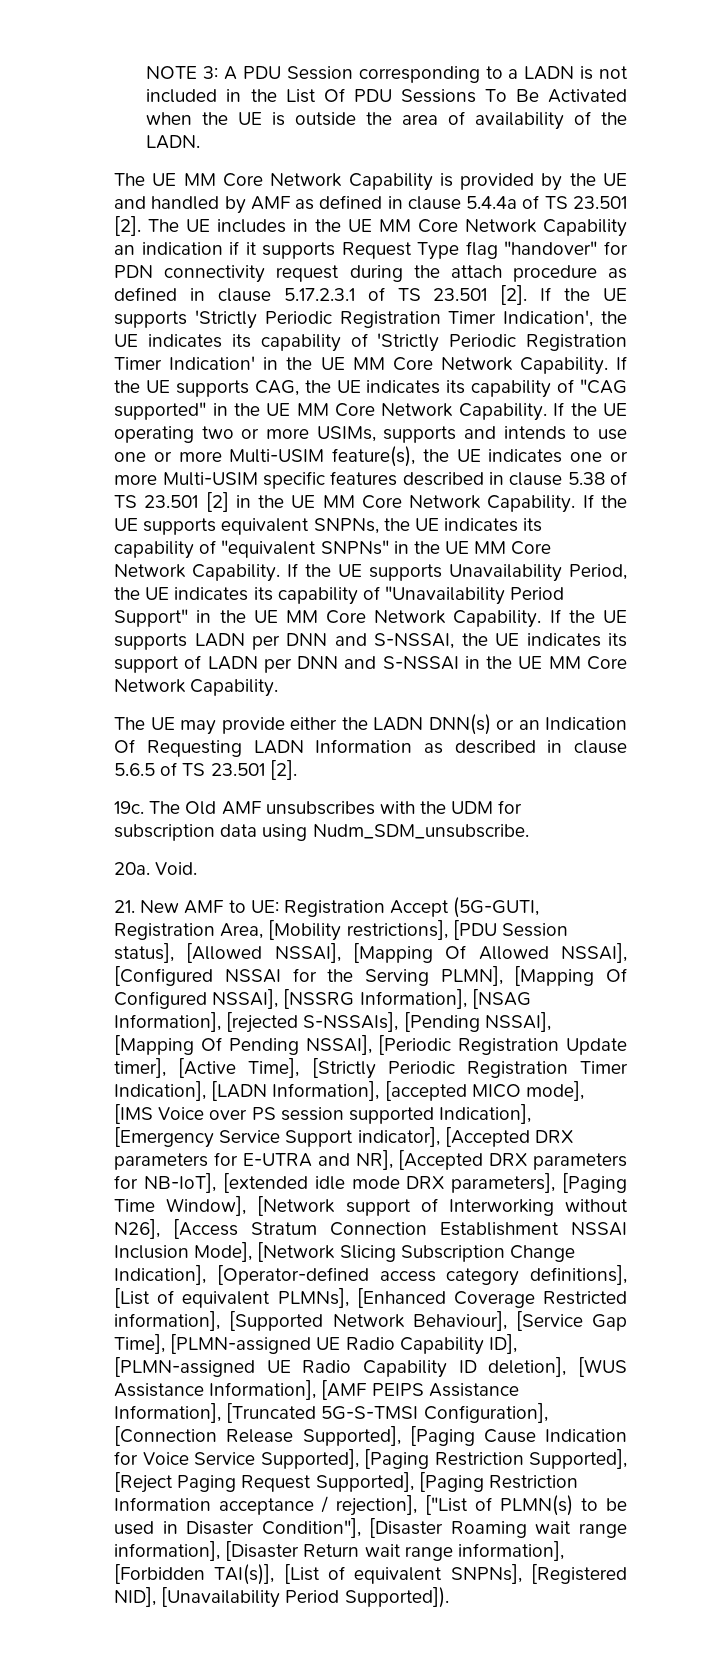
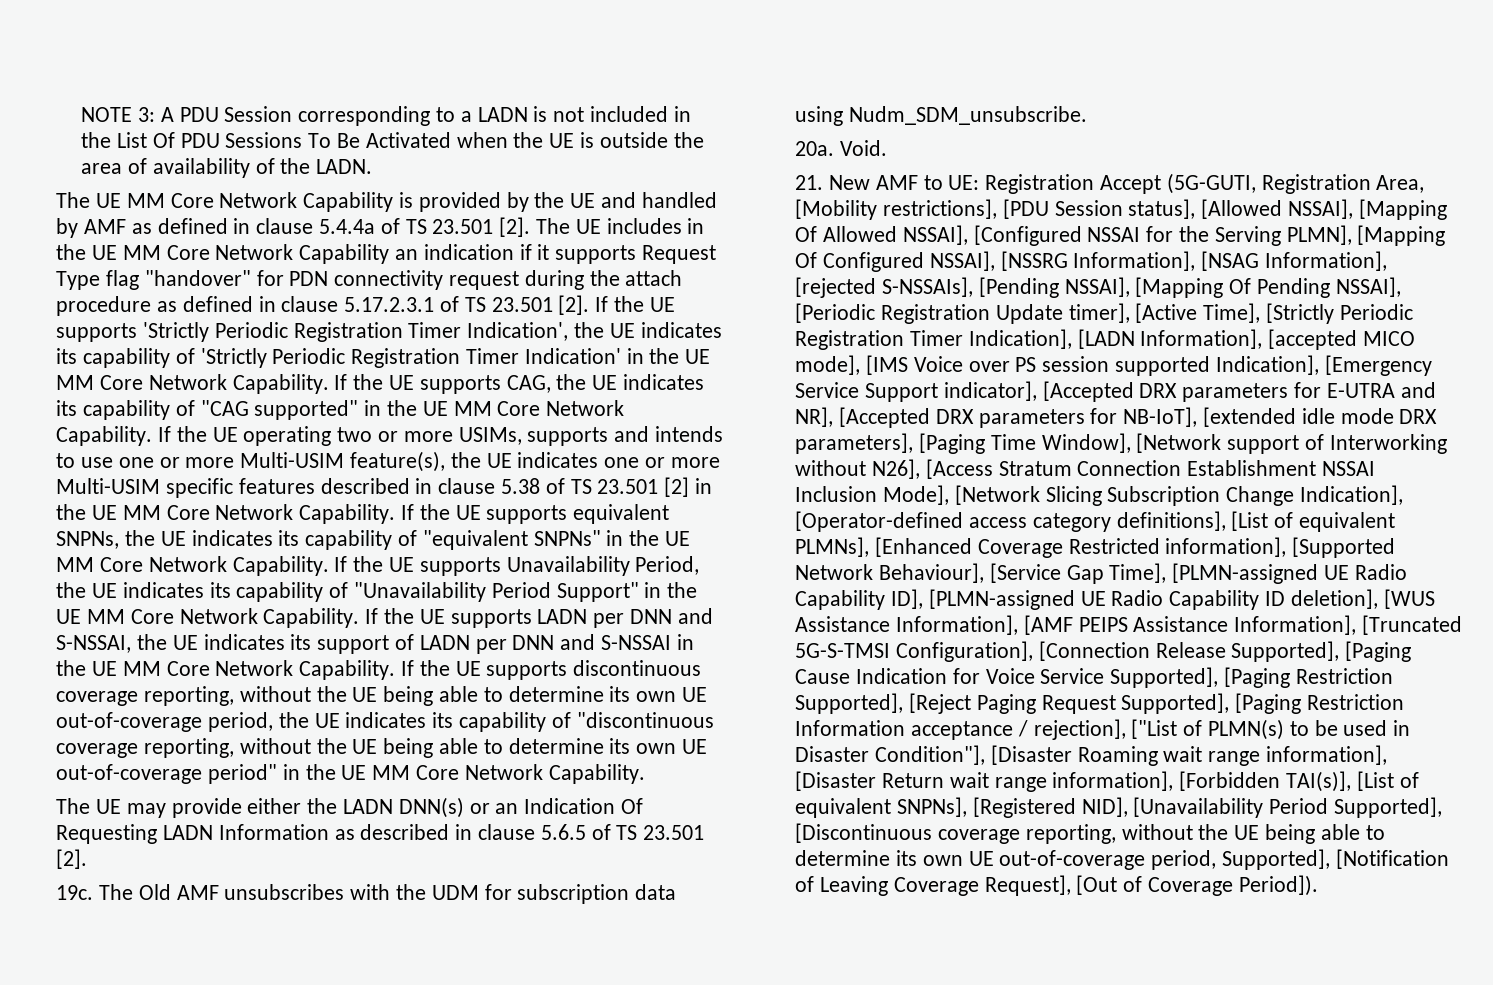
(279, 688) none -> [400,660,702,680] [56,686,707,706] [56,712,714,732] [56,738,707,758] [56,764,645,784] If the UE supports discontinuous coverage reporting, without the UE being able to determine its own UE out-of-coverage period, the UE indicates its capability of "discontinuous coverage reporting, without the UE being able to determine its own UE out-of-coverage period" in the UE MM Core Network Capability.
[344,1587,449,1608] Supported]). -> [1333,797,1442,818] [795,823,1385,844] [795,849,1449,870] [795,875,1318,896] Supported], [Discontinuous coverage reporting, without the UE being able to determine its own UE out-of-coverage period, Supported], [Notification of Leaving Coverage Request], [Out of Coverage Period]).

